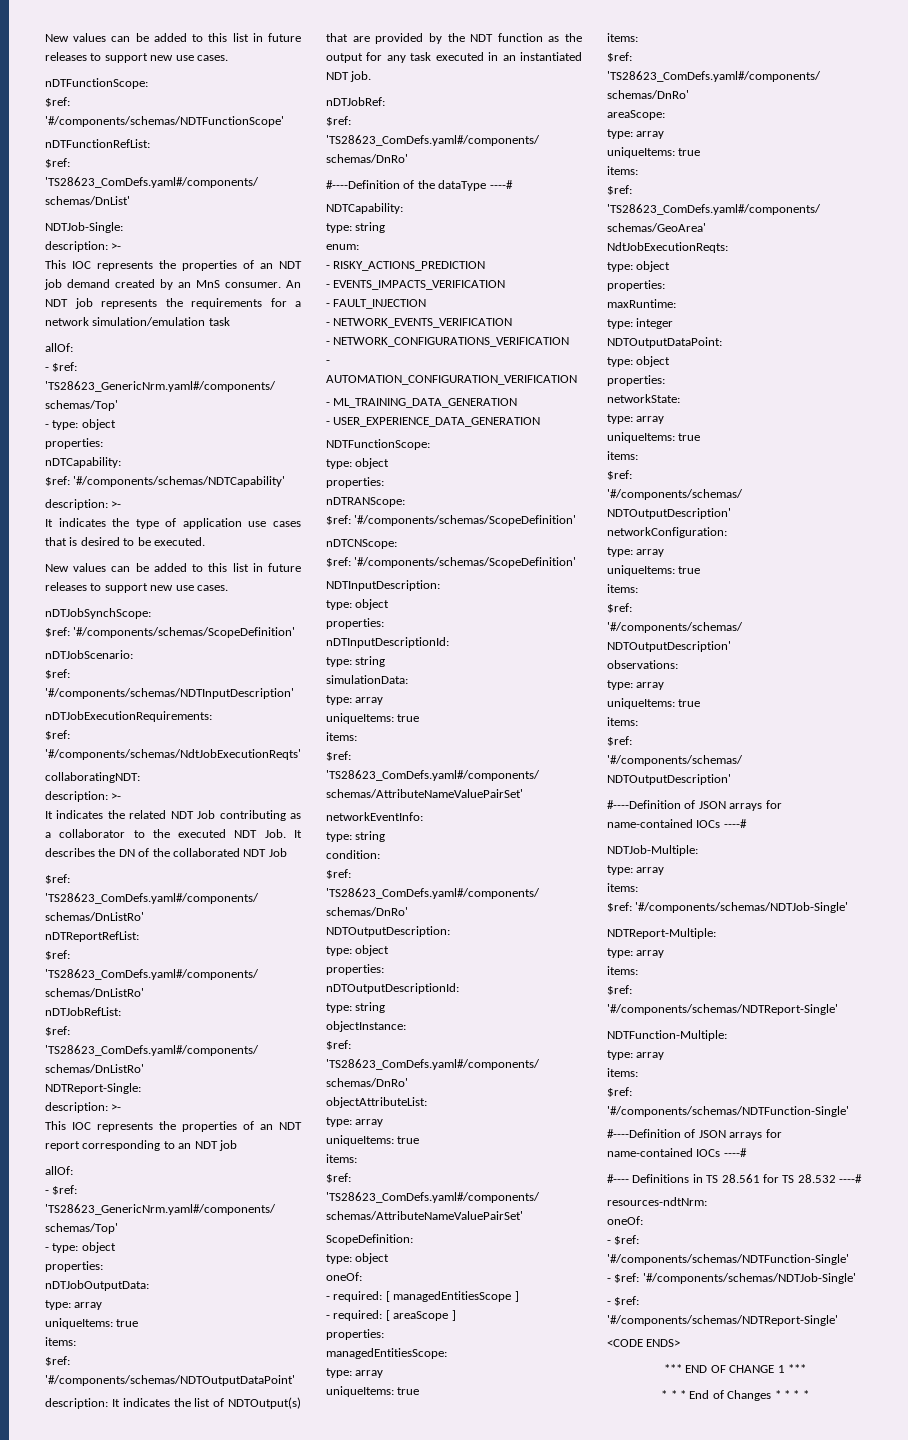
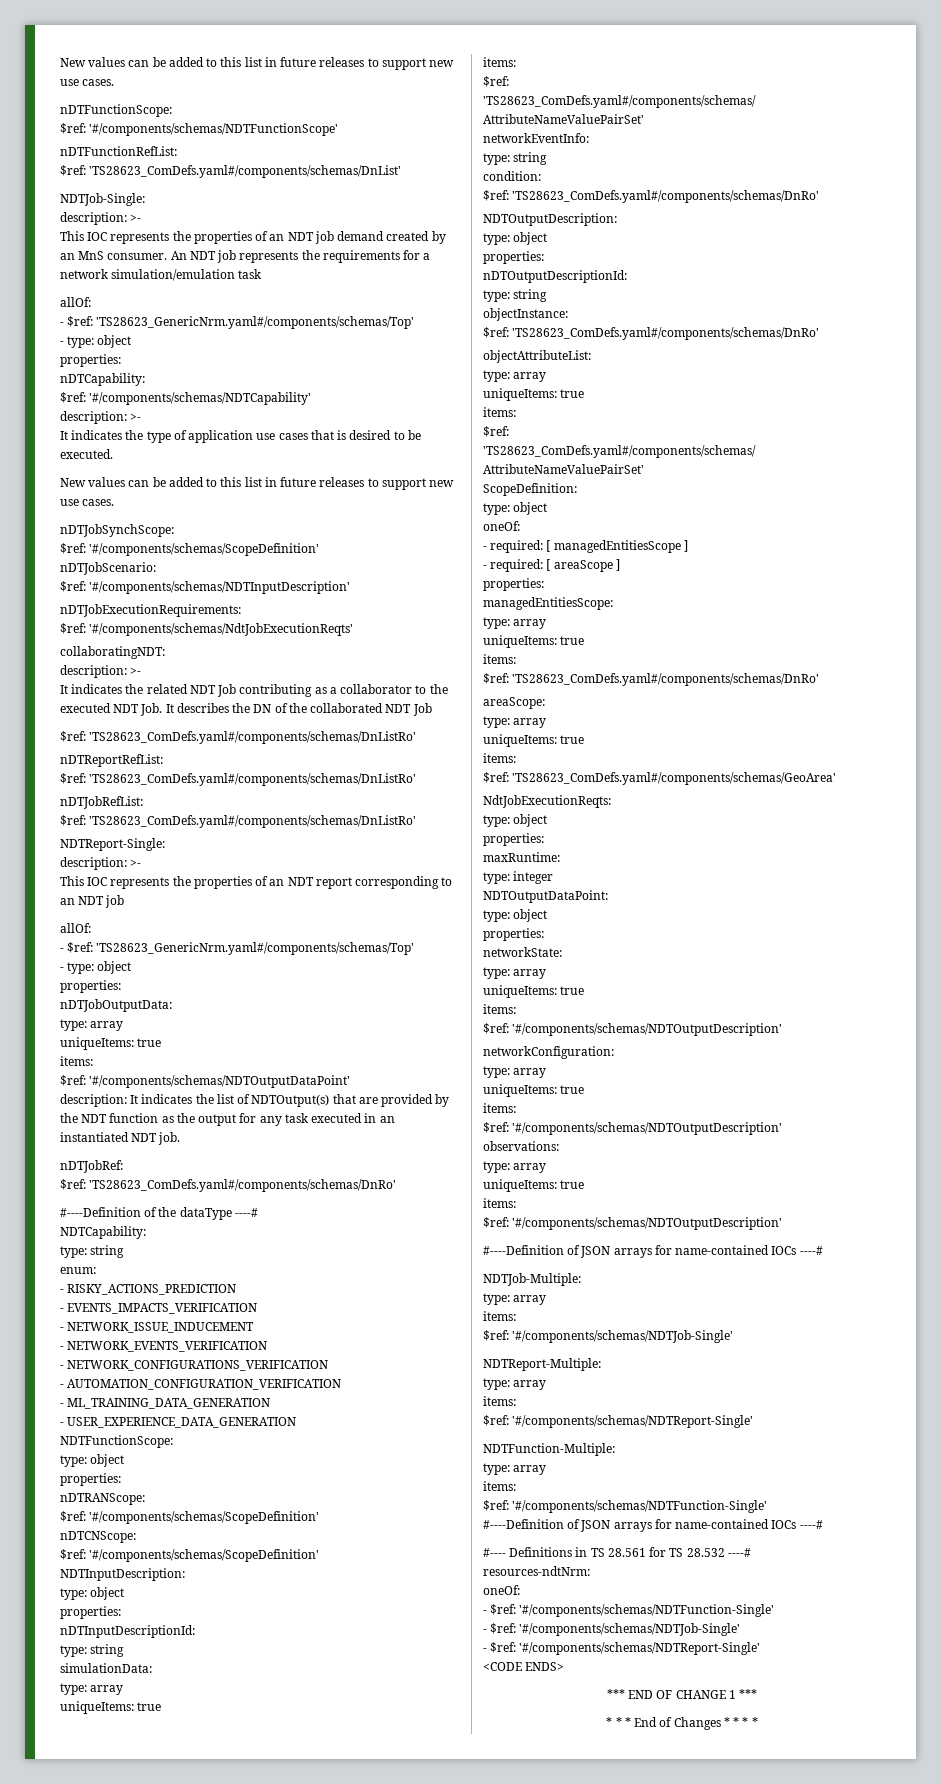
[333,299,427,309] FAULT_INJECTION -> [67,1322,255,1333] NETWORK_ISSUE_INDUCEMENT

